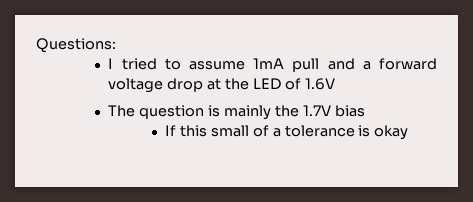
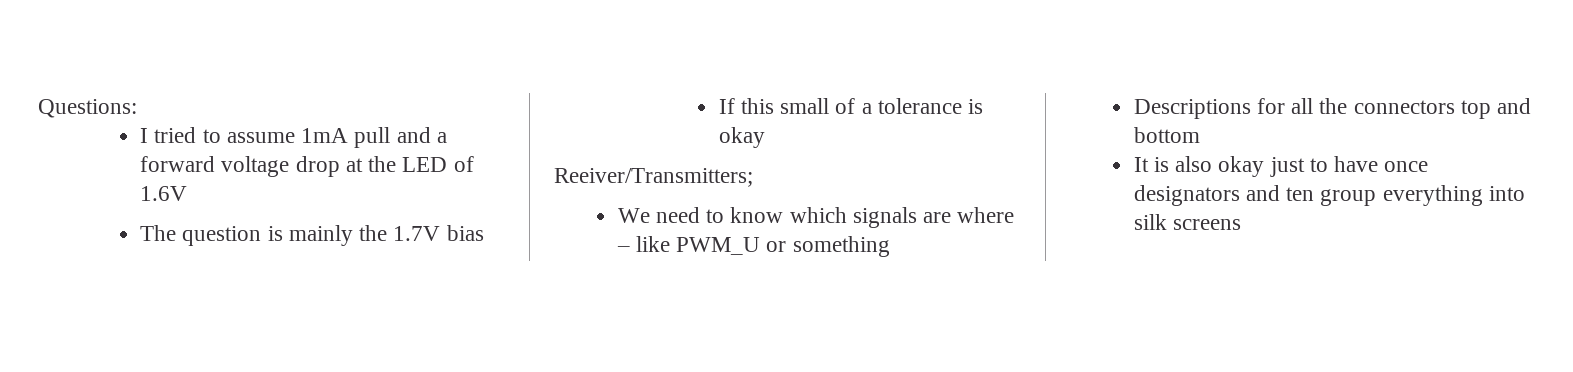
(409, 132) none -> [554,168,753,187] [617,207,1015,228] [616,236,890,257] [1133,98,1532,119] [1133,127,1200,143] [1133,156,1429,177] [1133,185,1525,206] [1133,214,1241,230] // Reeiver/Transmitters; // We need to know which signals are where – like PWM_U or something // Descriptions for all the connectors top and bottom // It is also okay just to have once designators and ten group everything into silk screens

